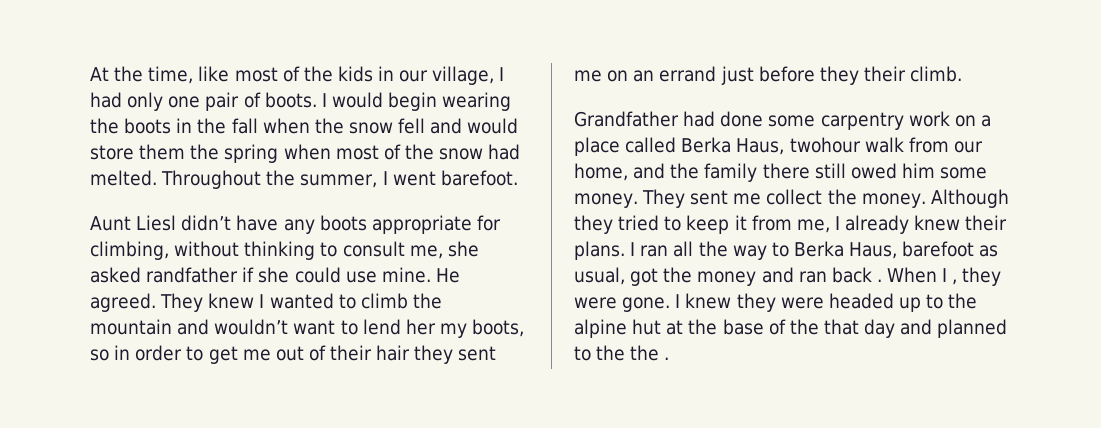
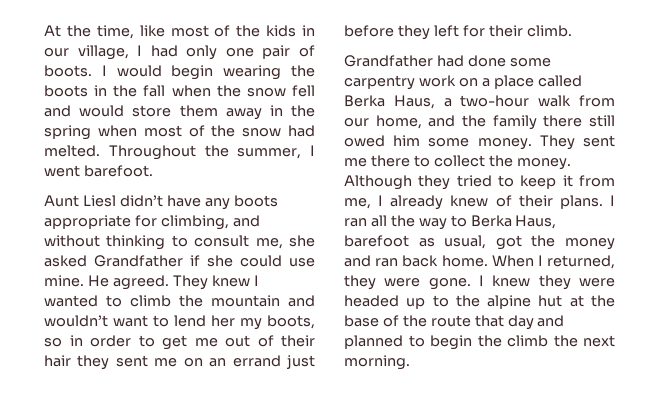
(186, 152) none -> [225,105,283,120] away in
(169, 250) none -> [232,215,260,227] and
[146,267,239,283] randfather -> [94,255,183,267] Grandfather
(859, 75) none -> [433,25,485,37] left for
[789,137,861,153] twohour -> [443,95,530,107] a two-hour
(762, 199) none -> [370,155,430,167] there to
(961, 223) none -> [495,195,512,207] of
[876,279,882,282] . -> [441,255,488,267] home.
[952,279,958,285] , -> [547,255,615,269] returned,
(819, 327) none -> [430,315,471,327] route
[596,345,670,361] the the . -> [430,335,615,350] [344,355,410,370] begin the climb the next morning.

